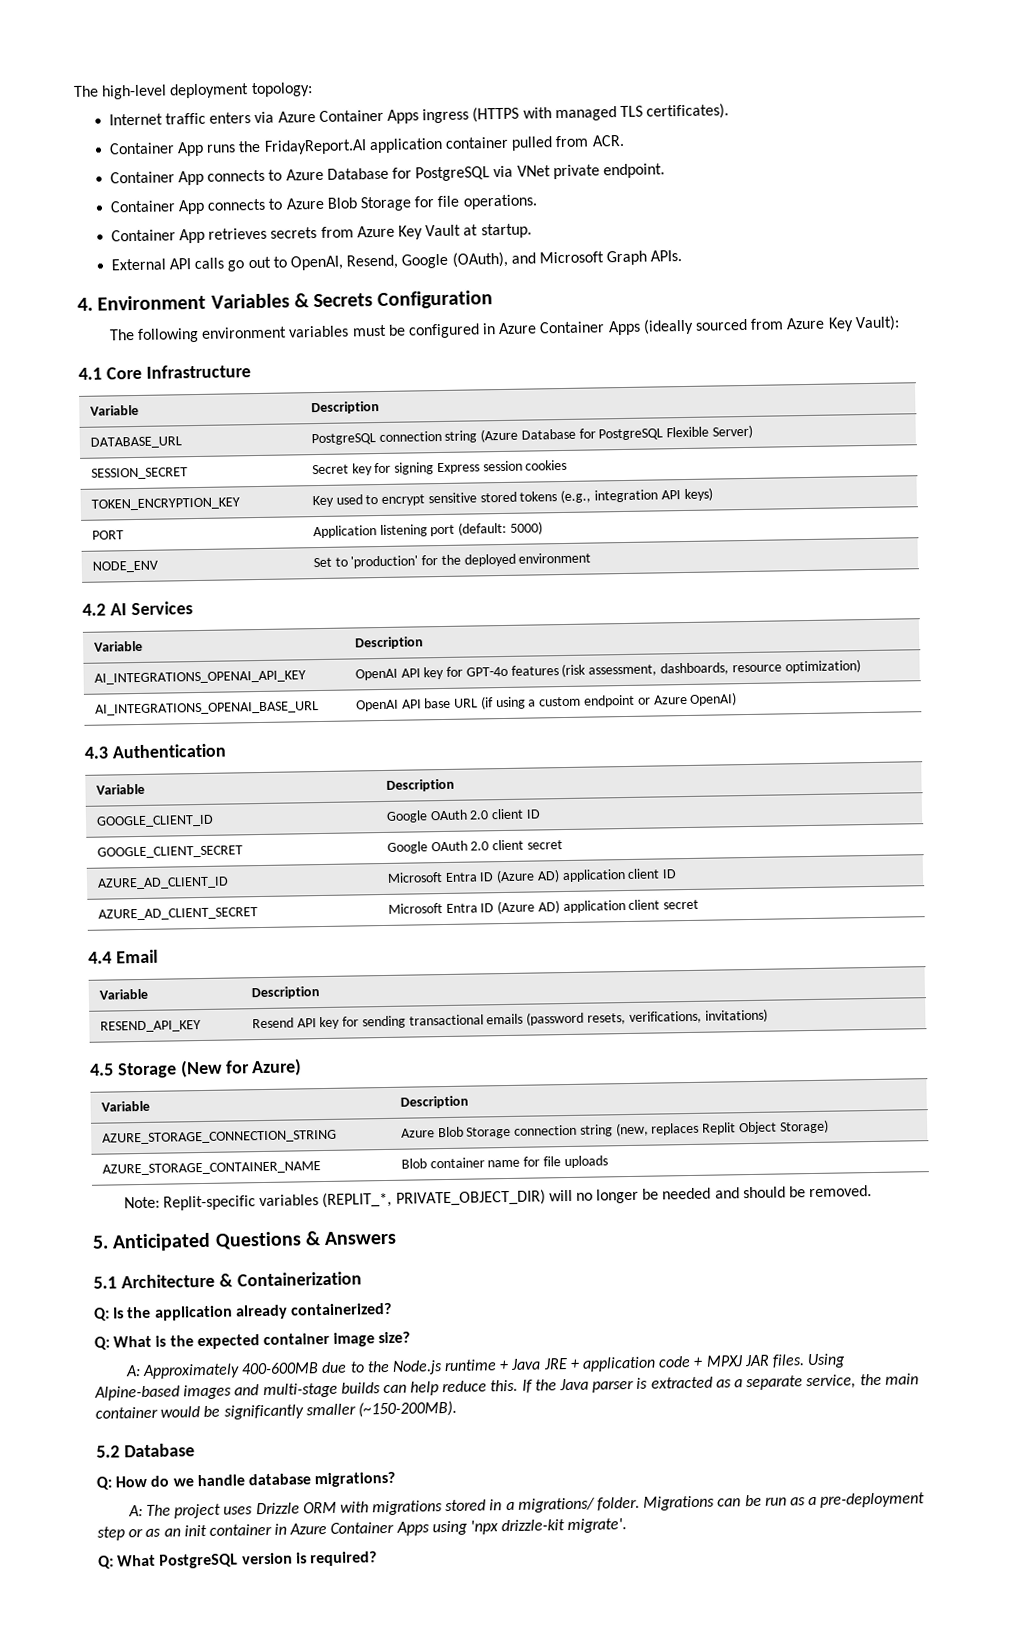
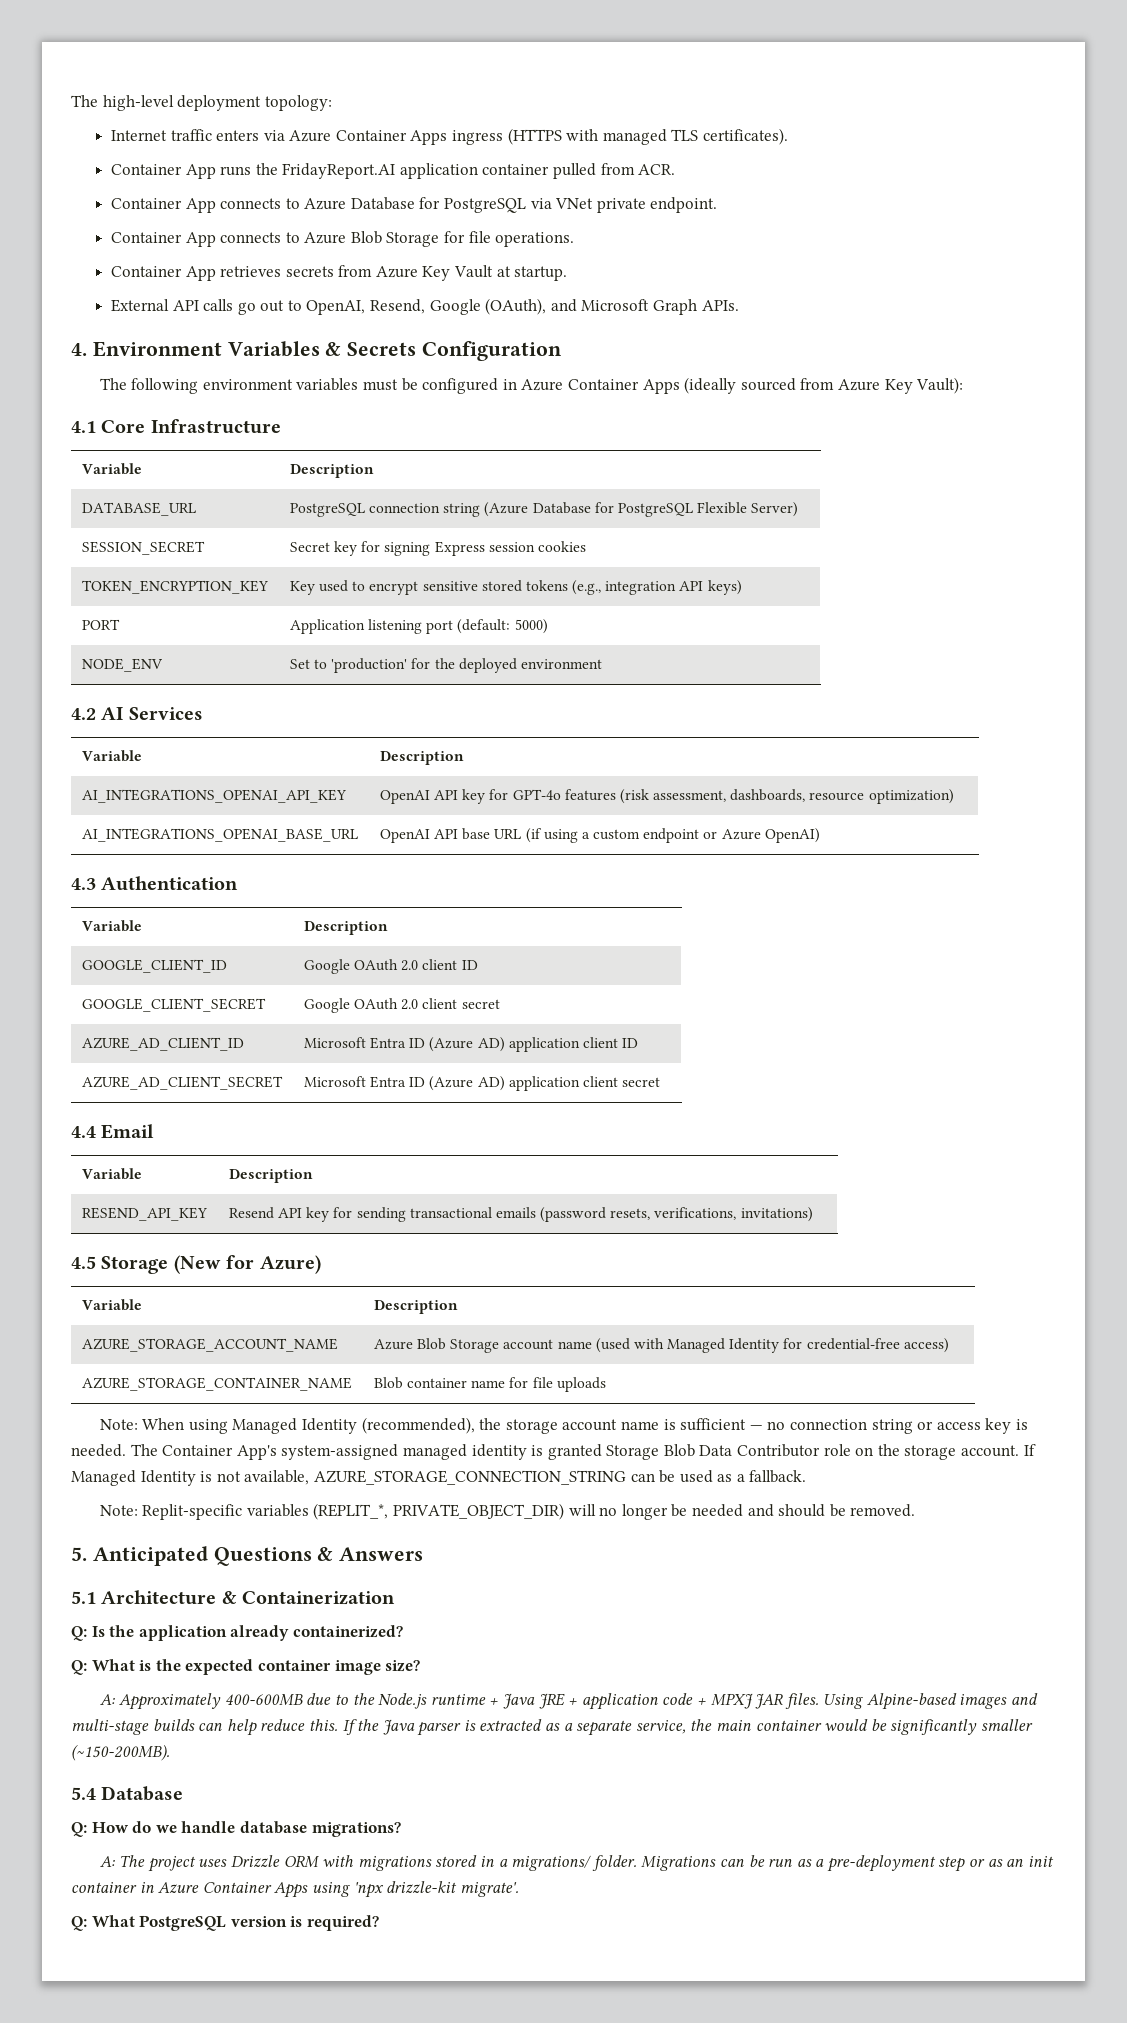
[101,1129,337,1145] [400,1119,829,1139] AZURE_STORAGE_CONNECTION_STRING | Azure Blob Storage connection string (new, replaces Replit Object Storage) -> [81,1338,338,1352] [373,1338,949,1353] AZURE_STORAGE_ACCOUNT_NAME | Azure Blob Storage account name (used with Managed Identity for credential-free access)
(608, 1162) none -> [99,1417,1028,1434] [71,1444,1036,1460] [71,1470,807,1486] // Note: When using Managed Identity (recommended), the storage account name is sufficient — no connection string or access key is needed. The Container App's system-assigned managed identity is granted Storage Blob Data Contributor role on the storage account. If Managed Identity is not available, AZURE_STORAGE_CONNECTION_STRING can be used as a fallback.
[96,1445,120,1458] 5.2 -> [71,1787,96,1800] 5.4

